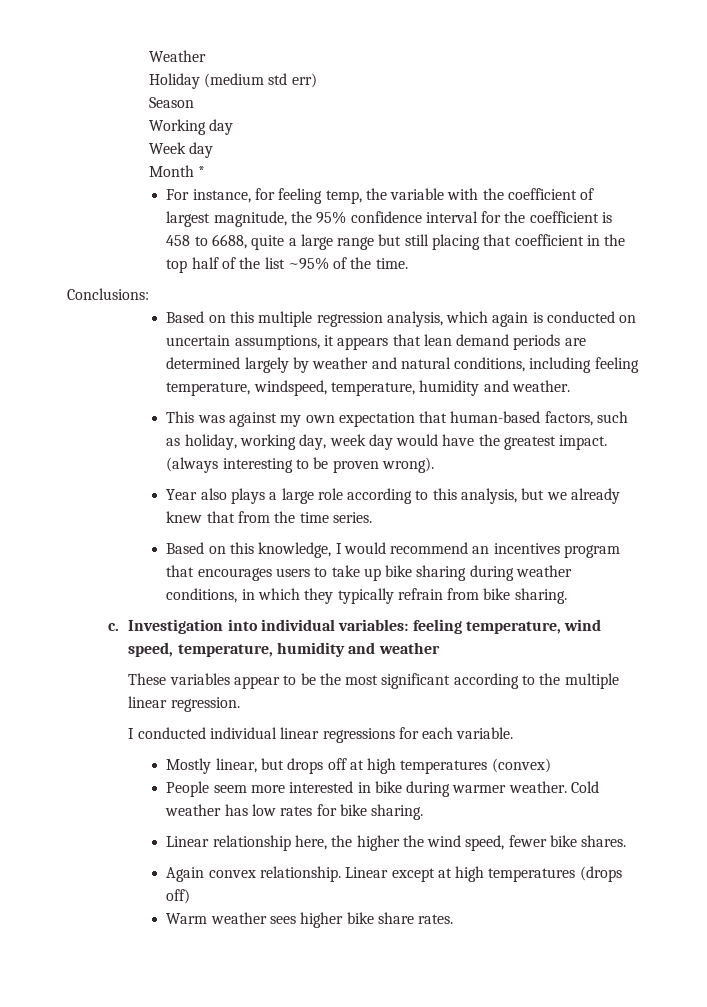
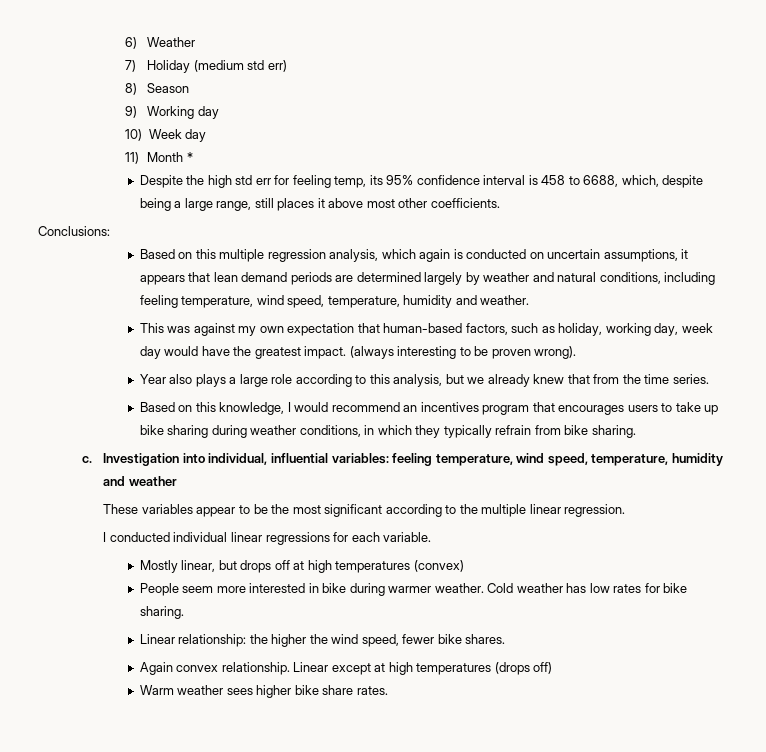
(148, 56) none -> [125,37,138,49] 6)
(206, 56) none -> [125,60,137,72] 7)
(317, 80) none -> [125,83,138,95] 8)
(194, 102) none -> [125,106,138,118] 9)
(233, 127) none -> [125,129,143,141] 10)
(213, 150) none -> [125,152,140,164] 11)
[166,188,595,204] [166,211,613,227] [166,234,626,250] [166,257,408,273] For instance, for feeling temp, the variable with the coefficient of largest magnitude, the 95% confidence interval for the coefficient is 458 to 6688, quite a large range but still placing that coefficient in the top half of the list ~95% of the time. -> [139,175,704,188] [139,198,500,211] Despite the high std err for feeling temp, its 95% confidence interval is 458 to 6688, which, despite being a large range, still places it above most other coefficients.
[253,380,327,396] windspeed, -> [256,295,325,308] wind speed,
[260,619,335,631] individual -> [208,453,329,465] individual, influential
[212,835,327,851] relationship here, -> [178,634,247,647] relationship:

